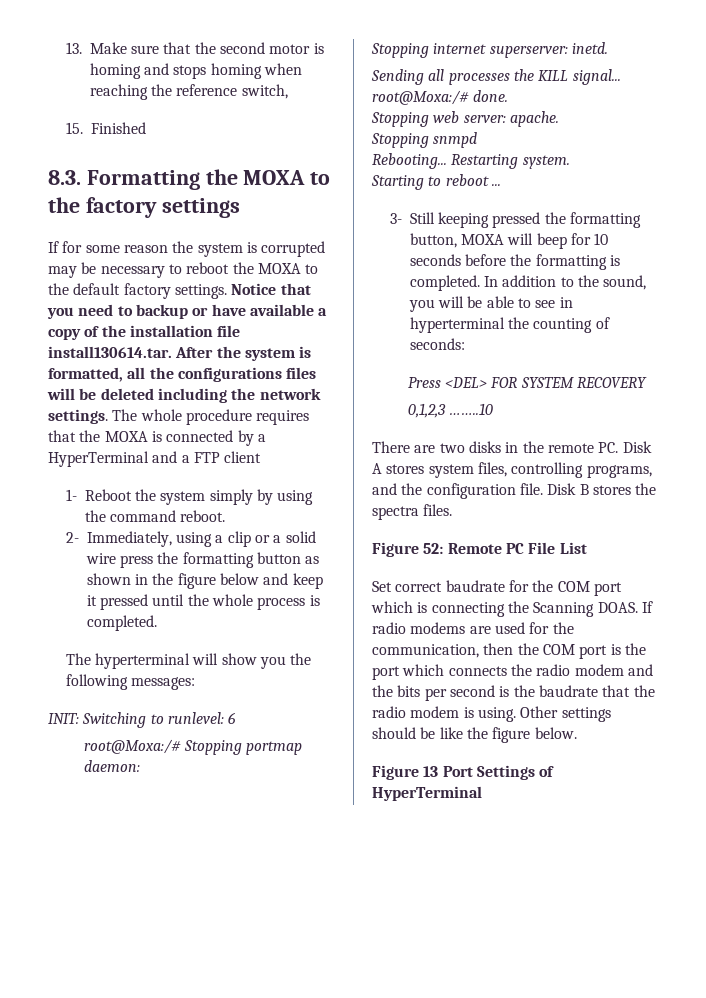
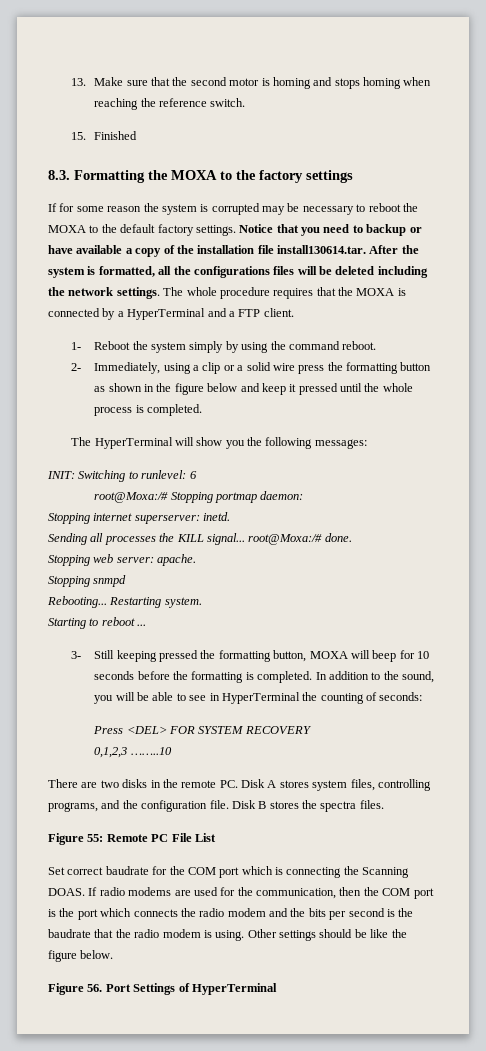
[241,84,288,99] switch, -> [210,98,246,107] switch.
[224,451,262,463] client -> [263,308,294,317] client.
[95,653,191,669] hyperterminal -> [94,437,173,449] HyperTerminal
[409,317,505,333] hyperterminal -> [221,692,300,704] HyperTerminal
[423,543,444,554] 52: -> [87,834,104,842] 55:
[423,766,439,777] 13 -> [87,984,103,992] 56.

